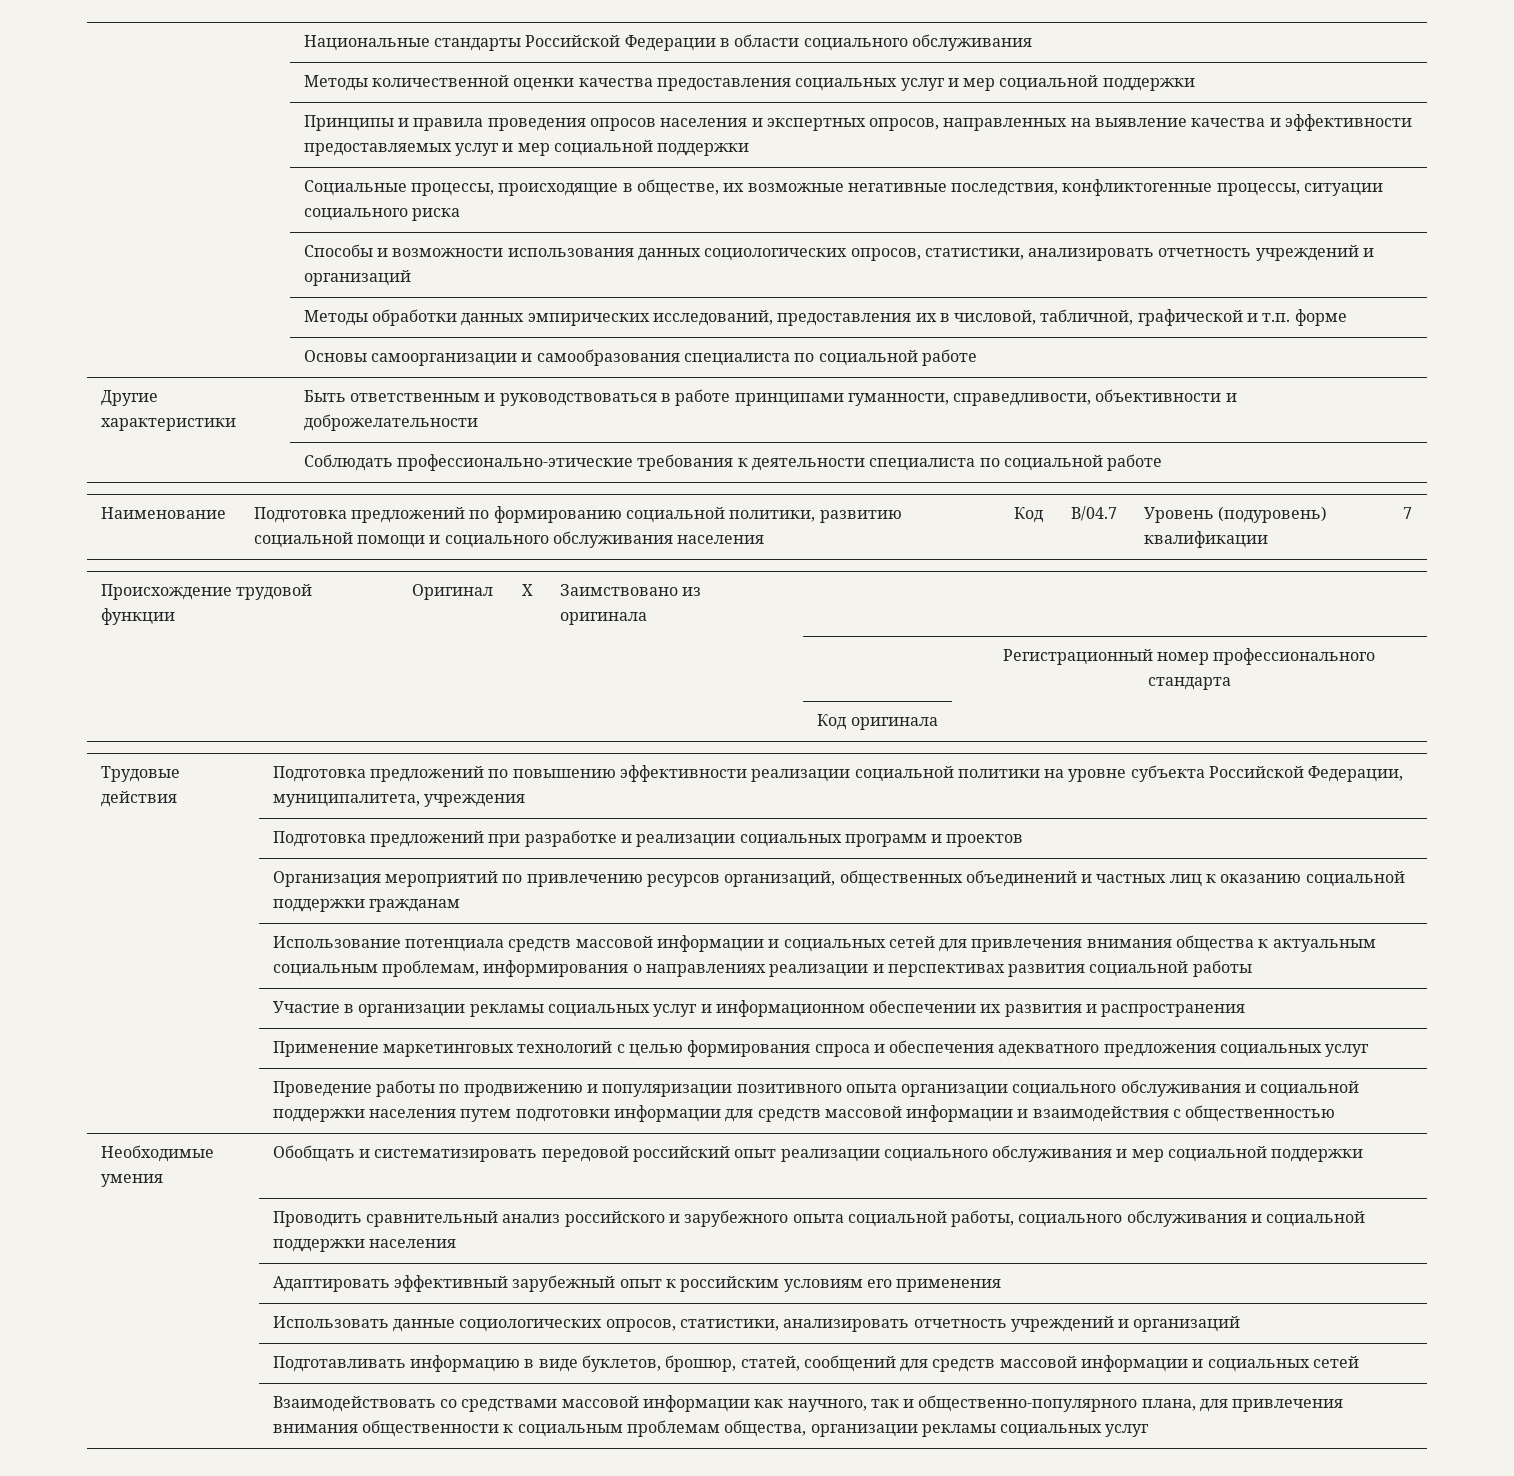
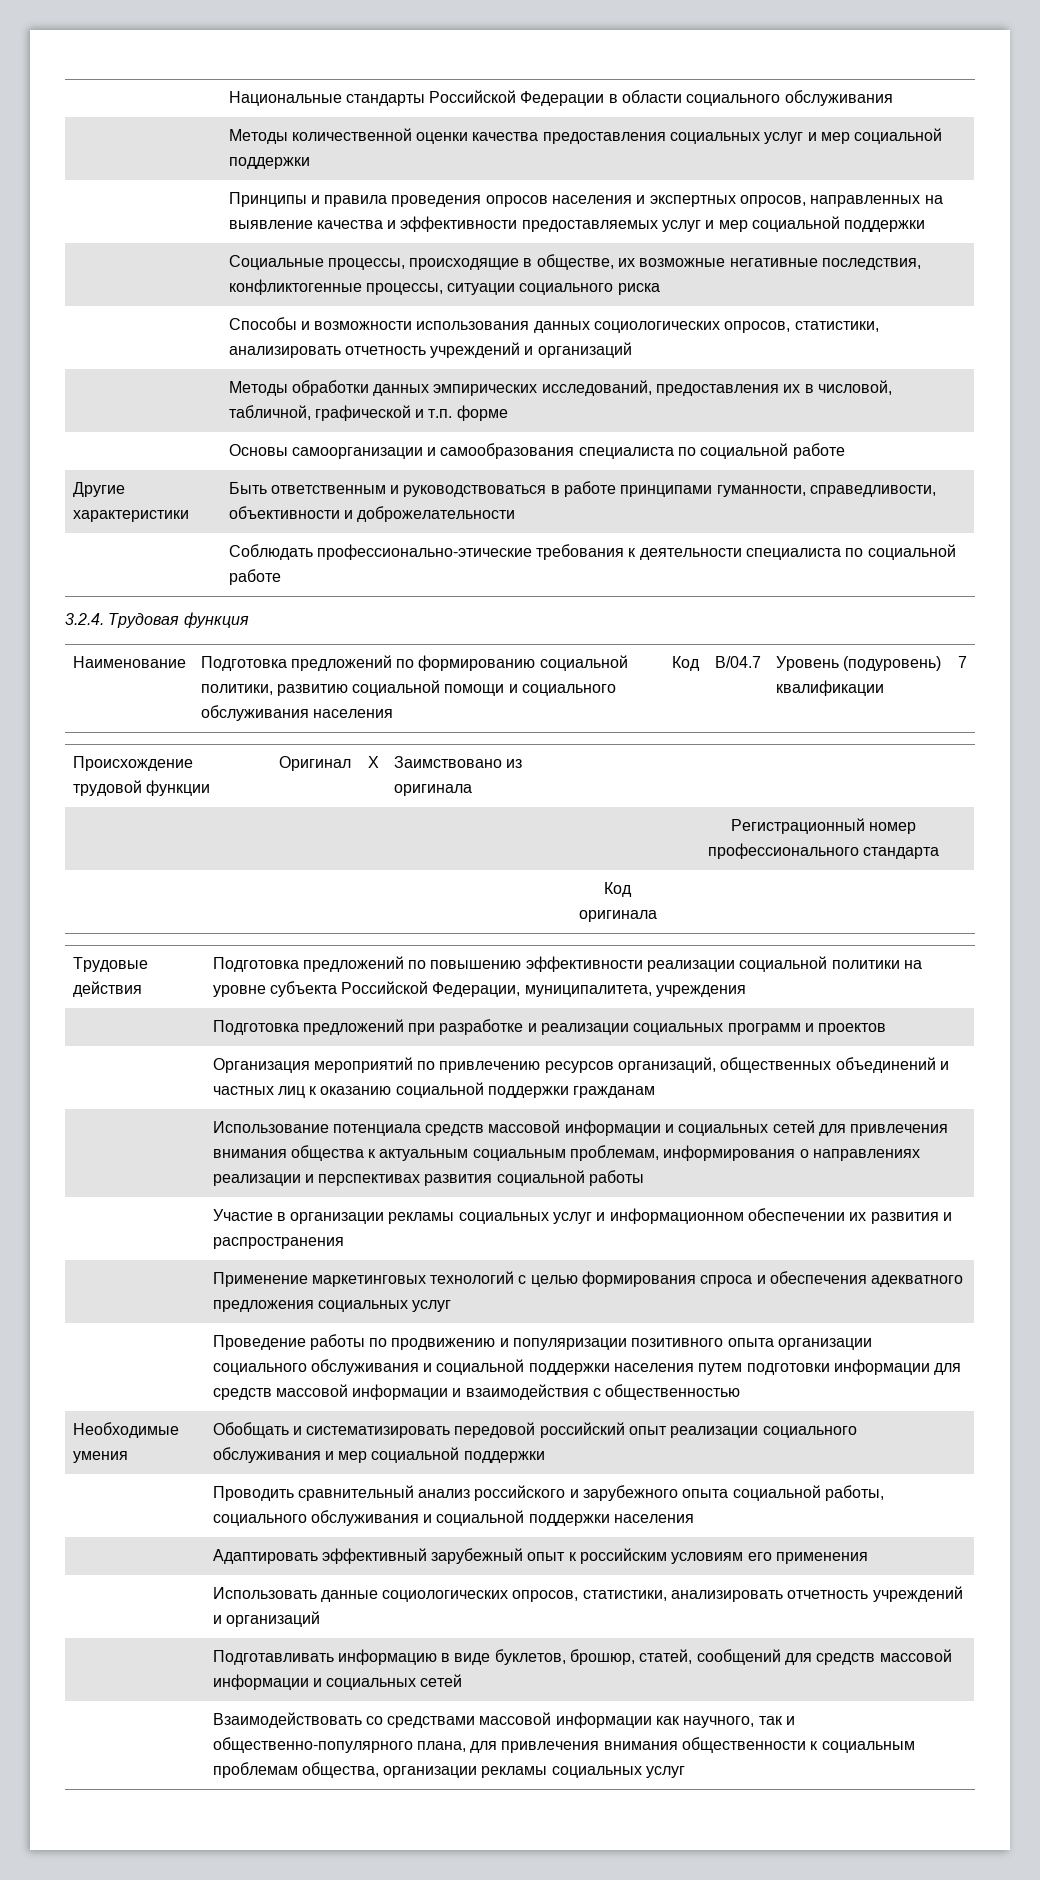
(1163, 462) none -> [65,612,249,628] // 3.2.4. Трудовая функция

